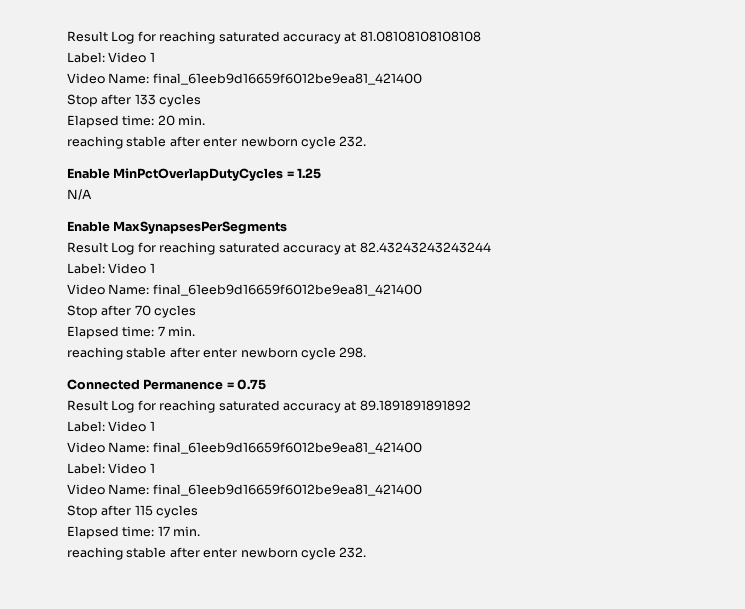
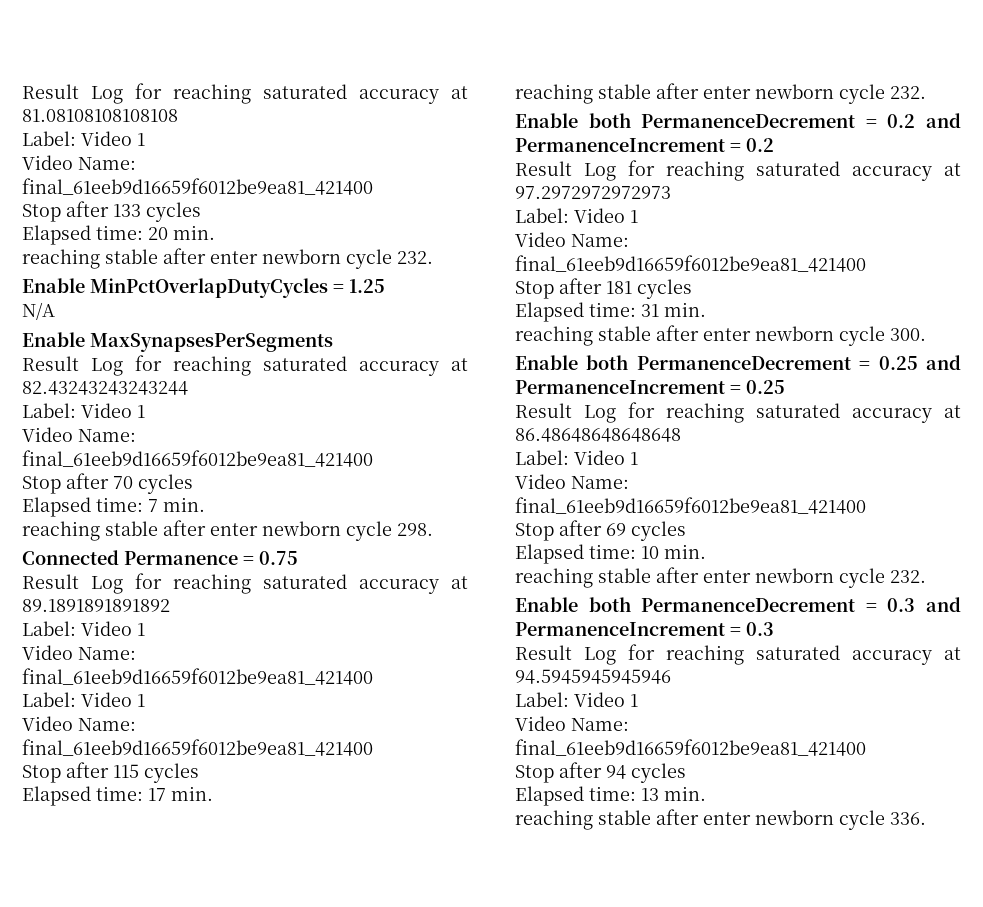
(367, 552) none -> [515,113,961,128] [515,138,774,152] [515,160,961,181] [515,186,671,199] [515,208,638,223] [515,232,629,247] [515,255,866,272] [515,278,692,299] [515,302,706,322] [515,325,926,346] [515,355,961,370] [515,380,785,394] [515,402,961,423] [515,428,681,442] [515,450,638,465] [515,474,629,489] [515,497,866,514] [515,520,686,541] [515,544,706,564] [515,567,926,588] [515,597,961,612] [515,622,774,636] [515,644,961,665] [515,669,671,684] [515,692,638,707] [515,716,629,731] [515,739,866,756] [515,762,686,783] [515,786,706,806] [515,809,926,830] // Enable both PermanenceDecrement = 0.2 and PermanenceIncrement = 0.2 // Result Log for reaching saturated accuracy at 97.2972972972973 // Label: Video 1 // Video Name: final_61eeb9d16659f6012be9ea81_421400 // Stop after 181 cycles // Elapsed time: 31 min. // reaching stable after enter newborn cycle 300. // Enable both PermanenceDecrement = 0.25 and PermanenceIncrement = 0.25 // Result Log for reaching saturated accuracy at 86.48648648648648 // Label: Video 1 // Video Name: final_61eeb9d16659f6012be9ea81_421400 // Stop after 69 cycles // Elapsed time: 10 min. // reaching stable after enter newborn cycle 232. // Enable both PermanenceDecrement = 0.3 and PermanenceIncrement = 0.3 // Result Log for reaching saturated accuracy at 94.5945945945946 // Label: Video 1 // Video Name: final_61eeb9d16659f6012be9ea81_421400 // Stop after 94 cycles // Elapsed time: 13 min. // reaching stable after enter newborn cycle 336.

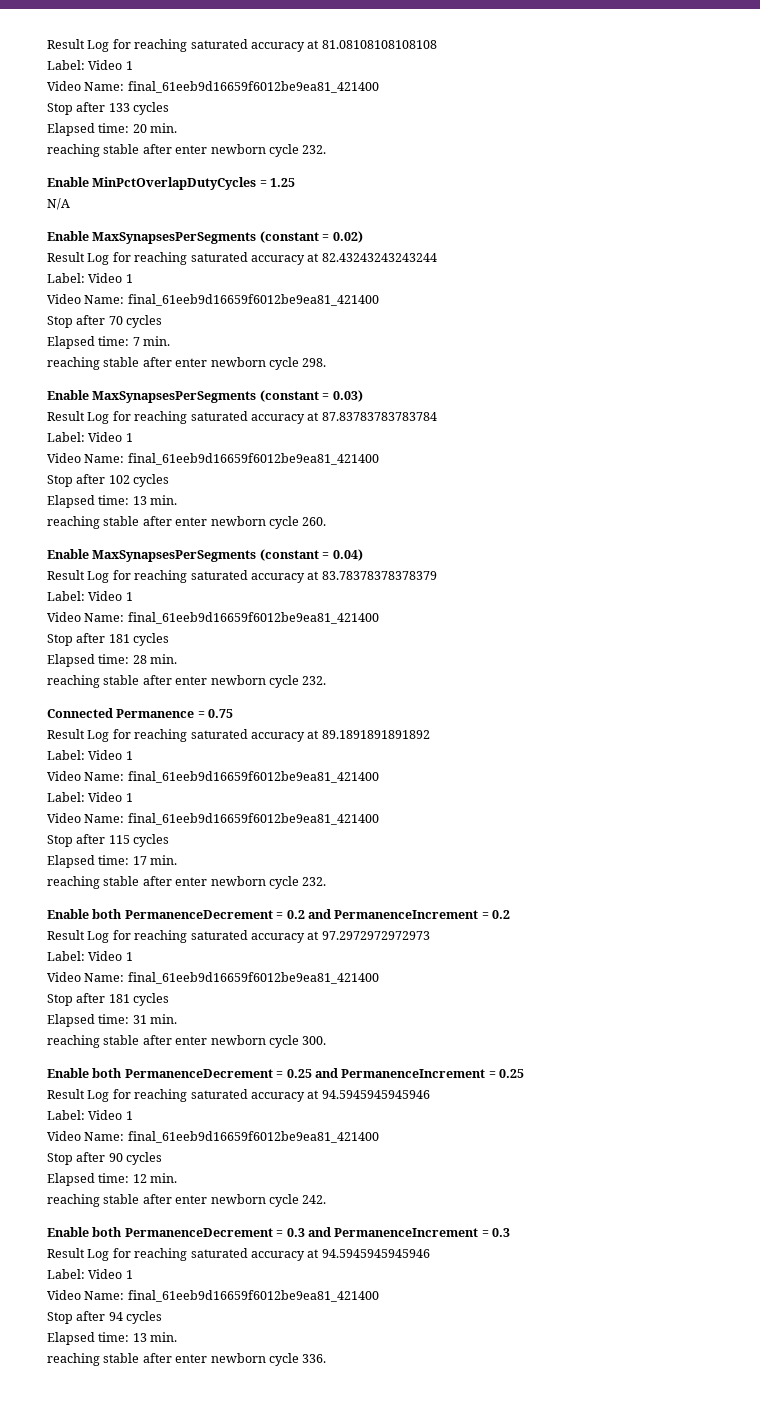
(333, 342) none -> [259,231,363,243] (constant = 0.02)
(433, 529) none -> [47,390,363,403] [47,411,437,424] [47,432,133,442] [47,453,379,465] [47,474,170,487] [47,495,178,508] [47,516,327,529] [47,549,363,562] [47,570,437,583] [47,591,133,601] [47,612,379,624] [47,633,170,646] [47,654,178,667] [47,675,327,688] // Enable MaxSynapsesPerSegments (constant = 0.03) // Result Log for reaching saturated accuracy at 87.83783783783784 // Label: Video 1 // Video Name: final_61eeb9d16659f6012be9ea81_421400 // Stop after 102 cycles // Elapsed time: 13 min. // reaching stable after enter newborn cycle 260. // Enable MaxSynapsesPerSegments (constant = 0.04) // Result Log for reaching saturated accuracy at 83.78378378378379 // Label: Video 1 // Video Name: final_61eeb9d16659f6012be9ea81_421400 // Stop after 181 cycles // Elapsed time: 28 min. // reaching stable after enter newborn cycle 232.
[515,428,681,442] [515,450,638,465] [515,474,629,489] [515,497,866,514] [515,520,686,541] [515,544,706,564] [515,567,926,588] 86.48648648648648 // Label: Video 1 // Video Name: final_61eeb9d16659f6012be9ea81_421400 // Stop after 69 cycles // Elapsed time: 10 min. // reaching stable after enter newborn cycle 232. -> [321,1090,430,1099] [47,1110,133,1120] [47,1131,379,1143] [47,1152,163,1165] [47,1173,178,1186] [47,1194,327,1207] 94.5945945945946 // Label: Video 1 // Video Name: final_61eeb9d16659f6012be9ea81_421400 // Stop after 90 cycles // Elapsed time: 12 min. // reaching stable after enter newborn cycle 242.

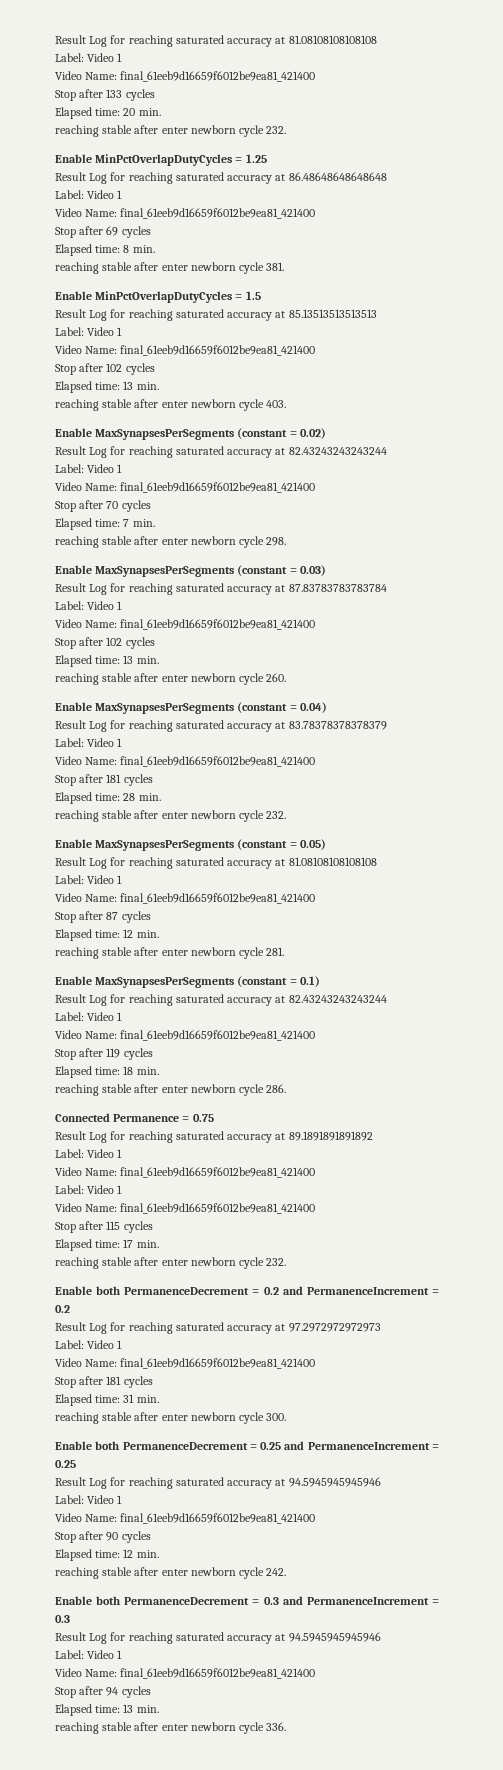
[47,198,70,210] N/A -> [55,172,387,184] [55,190,123,199] [55,208,316,219] [55,226,151,238] [55,244,155,256] [55,262,285,274] [55,291,261,303] [55,309,377,321] [55,327,123,336] [55,345,316,356] [55,363,155,375] [55,381,159,393] [55,399,287,411] Result Log for reaching saturated accuracy at 86.48648648648648 // Label: Video 1 // Video Name: final_61eeb9d16659f6012be9ea81_421400 // Stop after 69 cycles // Elapsed time: 8 min. // reaching stable after enter newborn cycle 381. // Enable MinPctOverlapDutyCycles = 1.5 // Result Log for reaching saturated accuracy at 85.13513513513513 // Label: Video 1 // Video Name: final_61eeb9d16659f6012be9ea81_421400 // Stop after 102 cycles // Elapsed time: 13 min. // reaching stable after enter newborn cycle 403.
(327, 680) none -> [55,839,326,851] [55,857,377,869] [55,875,123,884] [55,893,316,904] [55,911,151,923] [55,929,159,941] [55,947,285,959] [55,976,320,988] [55,994,387,1006] [55,1012,123,1021] [55,1030,316,1041] [55,1048,153,1060] [55,1066,159,1078] [55,1084,287,1096] // Enable MaxSynapsesPerSegments (constant = 0.05) // Result Log for reaching saturated accuracy at 81.08108108108108 // Label: Video 1 // Video Name: final_61eeb9d16659f6012be9ea81_421400 // Stop after 87 cycles // Elapsed time: 12 min. // reaching stable after enter newborn cycle 281. // Enable MaxSynapsesPerSegments (constant = 0.1) // Result Log for reaching saturated accuracy at 82.43243243243244 // Label: Video 1 // Video Name: final_61eeb9d16659f6012be9ea81_421400 // Stop after 119 cycles // Elapsed time: 18 min. // reaching stable after enter newborn cycle 286.

